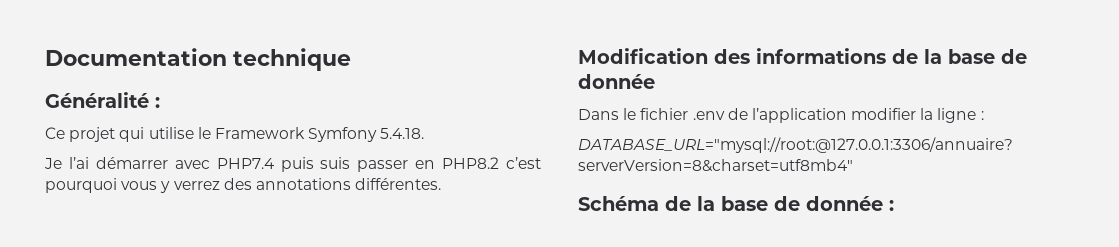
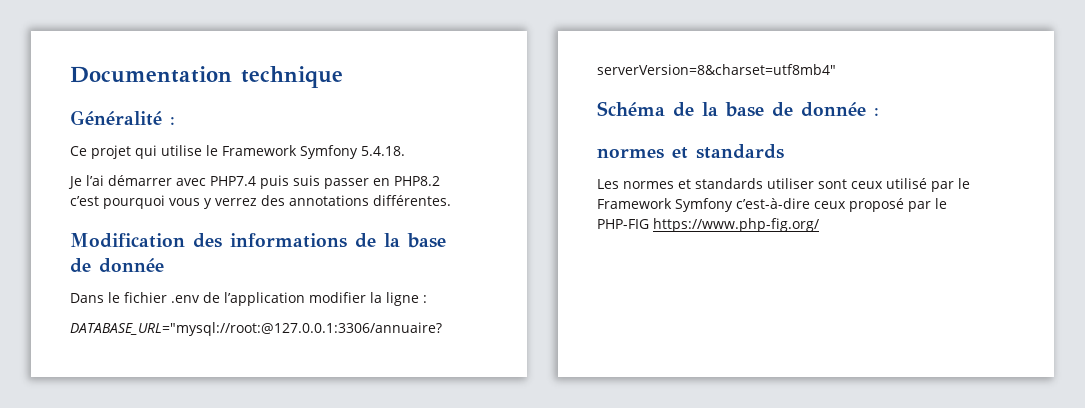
(894, 205) none -> [597,144,784,159] [597,178,970,192] [597,198,947,212] [597,218,819,232] // normes et standards // Les normes et standards utiliser sont ceux utilisé par le Framework Symfony c’est-à-dire ceux proposé par le PHP-FIG https://www.php-fig.org/

